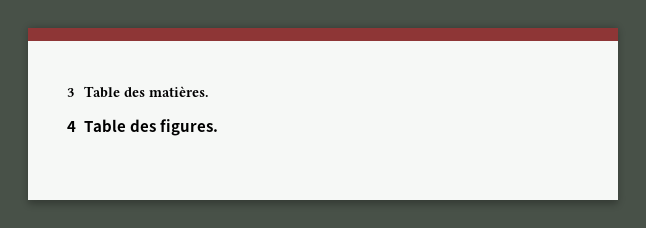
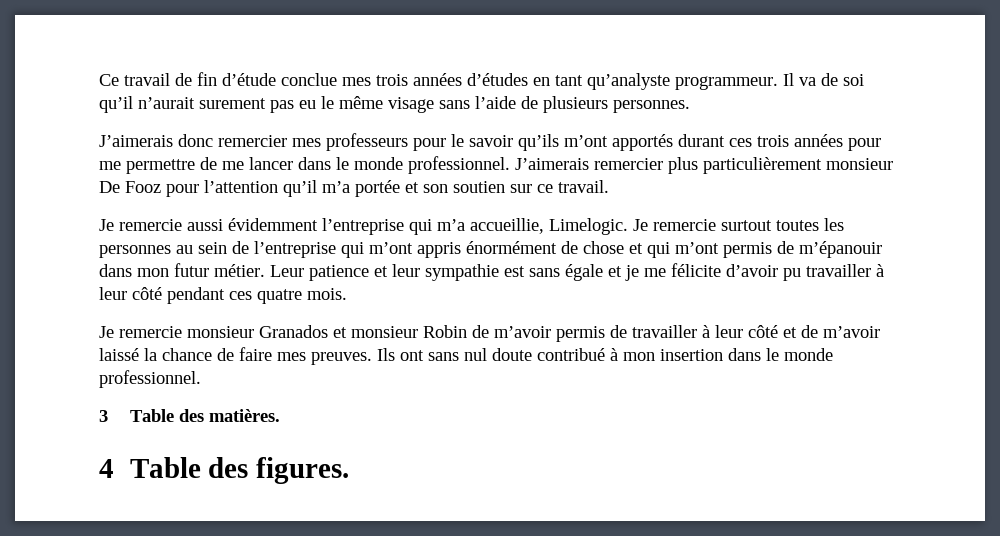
(67, 92) none -> [99,72,864,90] [99,96,690,113] [99,133,881,151] [99,156,893,174] [99,180,609,197] [99,218,844,235] [99,241,882,258] [99,263,884,281] [99,287,347,304] [99,325,880,342] [99,347,833,365] [99,370,201,388] Ce travail de fin d’étude conclue mes trois années d’études en tant qu’analyste programmeur. Il va de soi qu’il n’aurait surement pas eu le même visage sans l’aide de plusieurs personnes. // J’aimerais donc remercier mes professeurs pour le savoir qu’ils m’ont apportés durant ces trois années pour me permettre de me lancer dans le monde professionnel. J’aimerais remercier plus particulièrement monsieur De Fooz pour l’attention qu’il m’a portée et son soutien sur ce travail. // Je remercie aussi évidemment l’entreprise qui m’a accueillie, Limelogic. Je remercie surtout toutes les personnes au sein de l’entreprise qui m’ont appris énormément de chose et qui m’ont permis de m’épanouir dans mon futur métier. Leur patience et leur sympathie est sans égale et je me félicite d’avoir pu travailler à leur côté pendant ces quatre mois. // Je remercie monsieur Granados et monsieur Robin de m’avoir permis de travailler à leur côté et de m’avoir laissé la chance de faire mes preuves. Ils ont sans nul doute contribué à mon insertion dans le monde professionnel. //

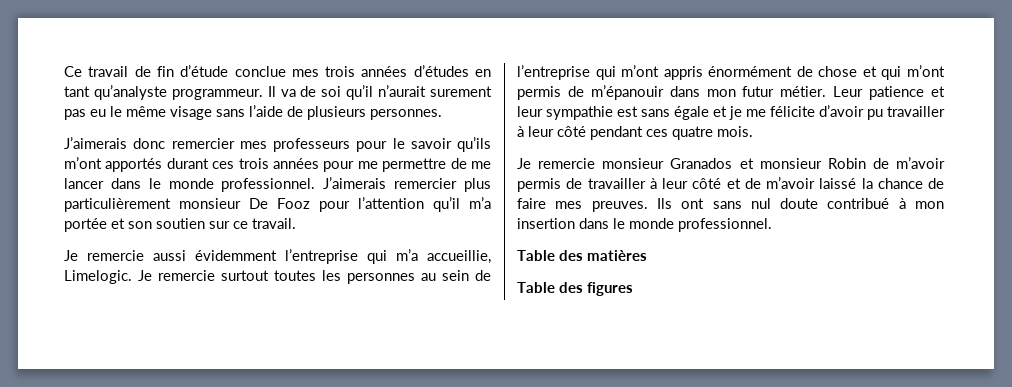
[99,409,280,422] [99,457,350,484] 3 Table des matières. // 4 Table des figures. -> [517,250,647,261] [517,282,633,296] Table des matières // Table des figures

